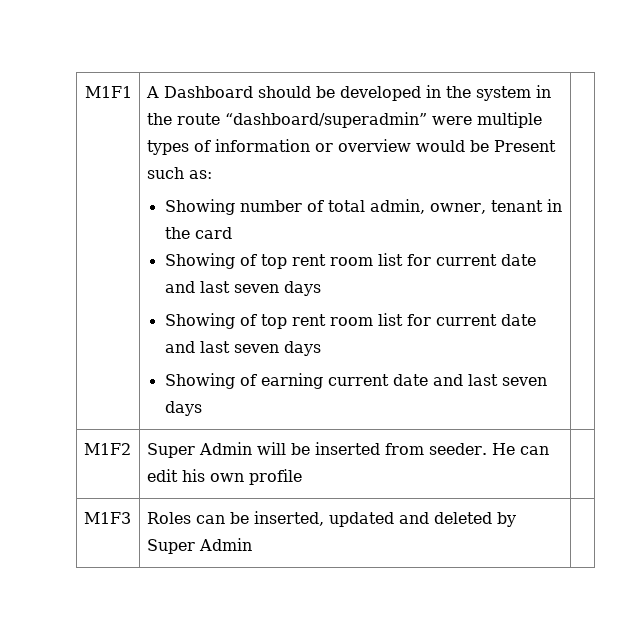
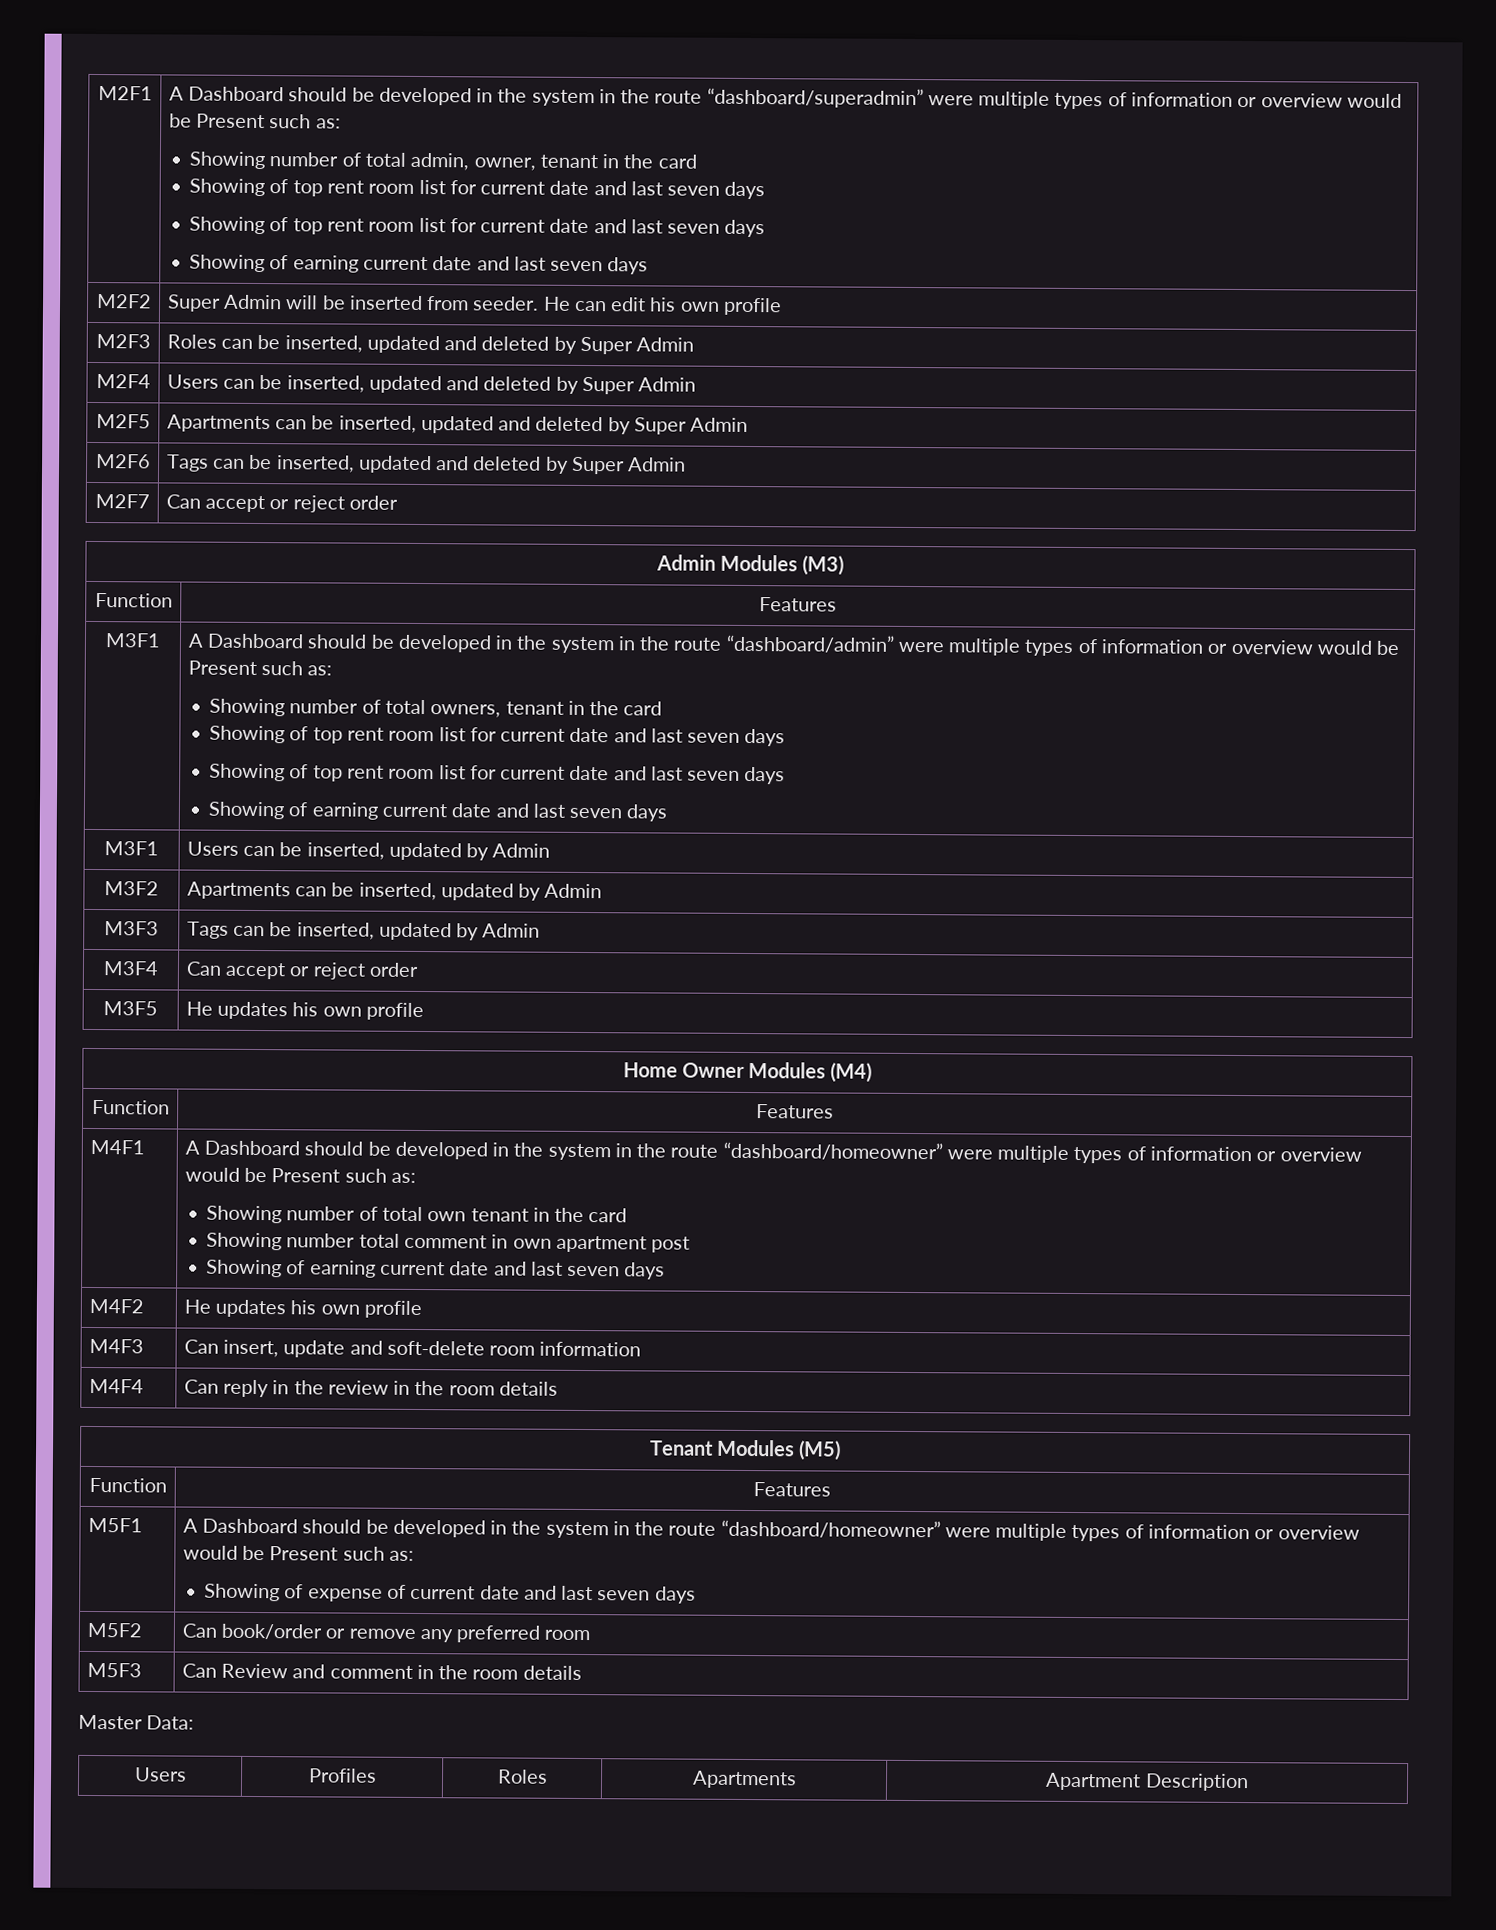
[84,86,132,98] M1F1 -> [97,86,153,101] M2F1
[83,443,131,455] | // M1F2 -> [96,294,152,309] // M2F2
[83,512,131,524] | // M1F3 -> [95,334,151,349] // M2F3
(252, 544) | -> [95,374,151,389] [166,374,697,395] [95,414,151,429] [166,414,749,435] [95,454,151,469] [166,454,687,475] [94,494,150,509] [165,494,398,513] [655,554,845,576] [94,592,173,608] [759,597,837,612] [105,633,161,648] [187,633,1400,656] [187,660,333,676] [209,698,663,718] [209,725,786,747] [209,763,786,785] [208,801,668,822] [104,841,159,856] [186,841,551,861] [104,881,159,896] [186,881,603,901] [104,921,159,936] [186,921,541,941] [103,961,159,976] [185,961,419,980] [103,1001,158,1016] [185,1001,424,1021] [622,1062,873,1083] [91,1099,170,1115] [756,1104,834,1119] [89,1139,145,1155] [184,1140,1362,1164] [184,1167,416,1183] [206,1205,628,1224] [206,1232,691,1253] [206,1259,666,1280] [88,1298,144,1314] [183,1299,422,1319] [88,1338,144,1354] [183,1339,642,1358] [88,1378,144,1394] [183,1379,558,1398] [649,1439,842,1461] [88,1477,167,1493] [753,1482,831,1497] [87,1517,143,1533] [182,1518,1360,1542] [182,1545,414,1561] [204,1583,696,1604] [86,1622,142,1638] [181,1623,591,1643] [86,1662,142,1678] [181,1663,582,1680] [78,1714,195,1730] [134,1767,187,1782] [307,1768,377,1783] [496,1769,548,1784] [691,1770,797,1789] [1045,1772,1249,1792] // M2F4 | Users can be inserted, updated and deleted by Super Admin // M2F5 | Apartments can be inserted, updated and deleted by Super Admin // M2F6 | Tags can be inserted, updated and deleted by Super Admin // M2F7 | Can accept or reject order // Admin Modules (M3) // Function | Features // M3F1 | A Dashboard should be developed in the system in the route “dashboard/admin” were multiple types of information or overview would be Present such as: // Showing number of total owners, tenant in the card // Showing of top rent room list for current date and last seven days // Showing of top rent room list for current date and last seven days // Showing of earning current date and last seven days // M3F1 | Users can be inserted, updated by Admin // M3F2 | Apartments can be inserted, updated by Admin // M3F3 | Tags can be inserted, updated by Admin // M3F4 | Can accept or reject order // M3F5 | He updates his own profile // Home Owner Modules (M4) // Function | Features // M4F1 | A Dashboard should be developed in the system in the route “dashboard/homeowner” were multiple types of information or overview would be Present such as: // Showing number of total own tenant in the card // Showing number total comment in own apartment post // Showing of earning current date and last seven days // M4F2 | He updates his own profile // M4F3 | Can insert, update and soft-delete room information // M4F4 | Can reply in the review in the room details // Tenant Modules (M5) // Function | Features // M5F1 | A Dashboard should be developed in the system in the route “dashboard/homeowner” were multiple types of information or overview would be Present such as: // Showing of expense of current date and last seven days // M5F2 | Can book/order or remove any preferred room // M5F3 | Can Review and comment in the room details // Master Data: // Users | Profiles | Roles | Apartments | Apartment Description

